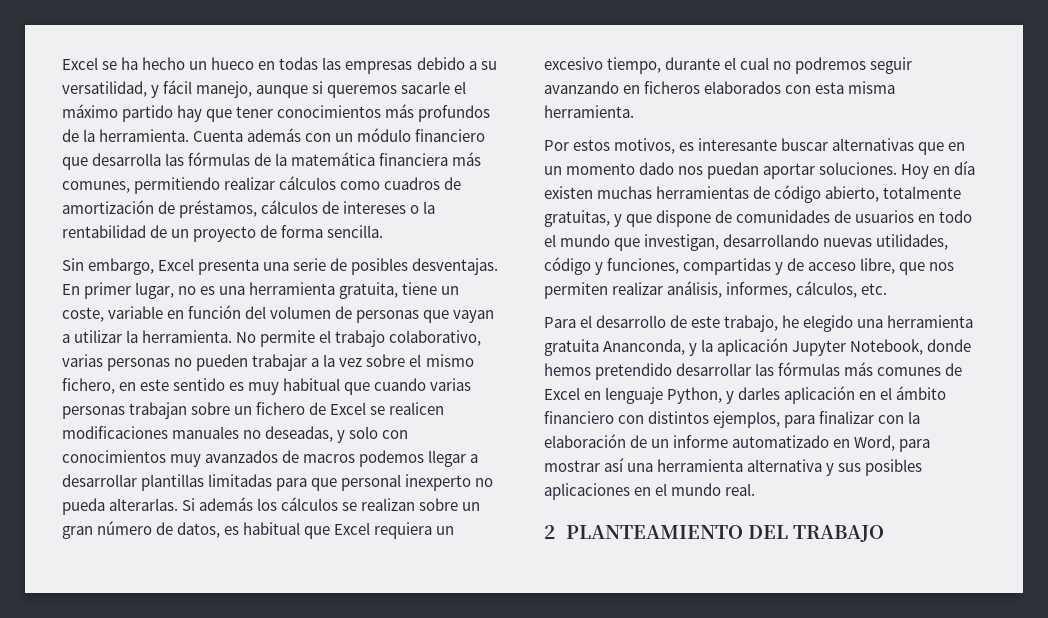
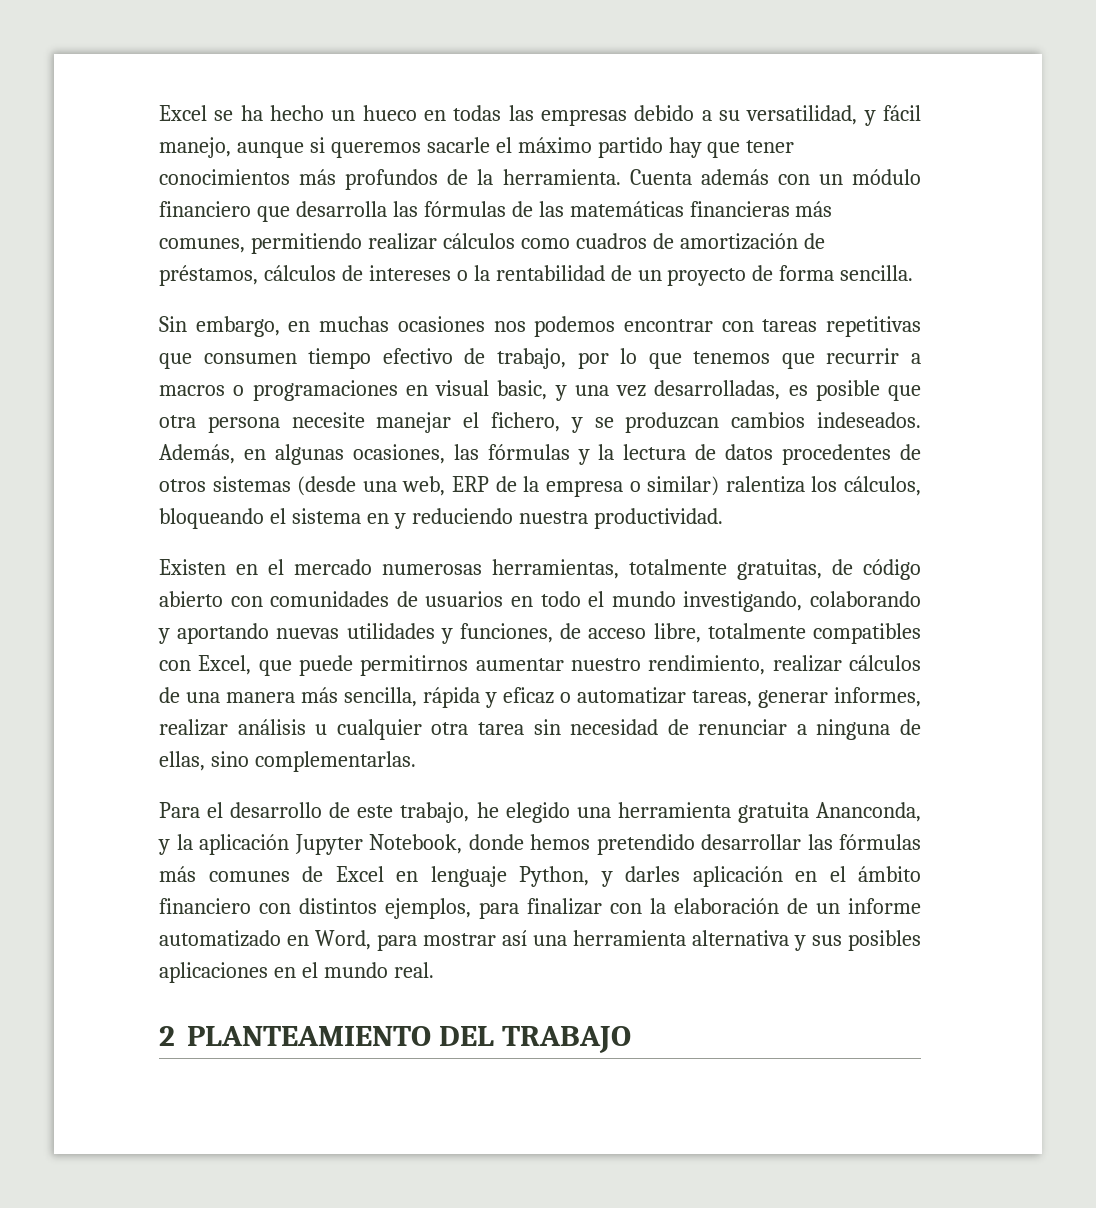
[275,152,449,166] la matemática financiera -> [538,201,790,217] las matemáticas financieras
[158,258,499,275] [62,282,460,299] [62,305,495,323] [62,330,482,347] [62,354,474,371] [62,378,472,395] [62,402,445,419] [62,426,409,443] [62,450,479,467] [62,474,494,491] [62,497,481,515] [62,521,455,539] [544,57,913,74] [544,81,896,94] [544,105,634,118] [544,138,966,155] [544,161,976,179] [544,185,962,203] [544,210,733,227] Excel presenta una serie de posibles desventajas. En primer lugar, no es una herramienta gratuita, tiene un coste, variable en función del volumen de personas que vayan a utilizar la herramienta. No permite el trabajo colaborativo, varias personas no pueden trabajar a la vez sobre el mismo fichero, en este sentido es muy habitual que cuando varias personas trabajan sobre un fichero de Excel se realicen modificaciones manuales no deseadas, y solo con conocimientos muy avanzados de macros podemos llegar a desarrollar plantillas limitadas para que personal inexperto no pueda alterarlas. Si además los cálculos se realizan sobre un gran número de datos, es habitual que Excel requiera un excesivo tiempo, durante el cual no podremos seguir avanzando en ficheros elaborados con esta misma herramienta. // Por estos motivos, es interesante buscar alternativas que en un momento dado nos puedan aportar soluciones. Hoy en día existen muchas herramientas de código abierto, totalmente gratuitas, y que dispone de -> [288,316,922,337] [159,348,921,369] [159,380,921,401] [159,412,921,433] [159,444,921,465] [159,476,922,497] [159,508,723,529] [159,559,921,580] [159,591,263,607] en muchas ocasiones nos podemos encontrar con tareas repetitivas que consumen tiempo efectivo de trabajo, por lo que tenemos que recurrir a macros o programaciones en visual basic, y una vez desarrolladas, es posible que otra persona necesite manejar el fichero, y se produzcan cambios indeseados. Además, en algunas ocasiones, las fórmulas y la lectura de datos procedentes de otros sistemas (desde una web, ERP de la empresa o similar) ralentiza los cálculos, bloqueando el sistema en y reduciendo nuestra productividad. // Existen en el mercado numerosas herramientas, totalmente gratuitas, de código abierto con
[614,234,949,251] [544,257,955,275] [544,281,888,299] que investigan, desarrollando nuevas utilidades, código y funciones, compartidas y de acceso libre, que nos permiten realizar análisis, informes, cálculos, etc. -> [683,591,922,612] [158,623,921,644] [159,655,921,676] [159,687,921,708] [159,719,921,740] [159,751,416,772] investigando, colaborando y aportando nuevas utilidades y funciones, de acceso libre, totalmente compatibles con Excel, que puede permitirnos aumentar nuestro rendimiento, realizar cálculos de una manera más sencilla, rápida y eficaz o automatizar tareas, generar informes, realizar análisis u cualquier otra tarea sin necesidad de renunciar a ninguna de ellas, sino complementarlas.

